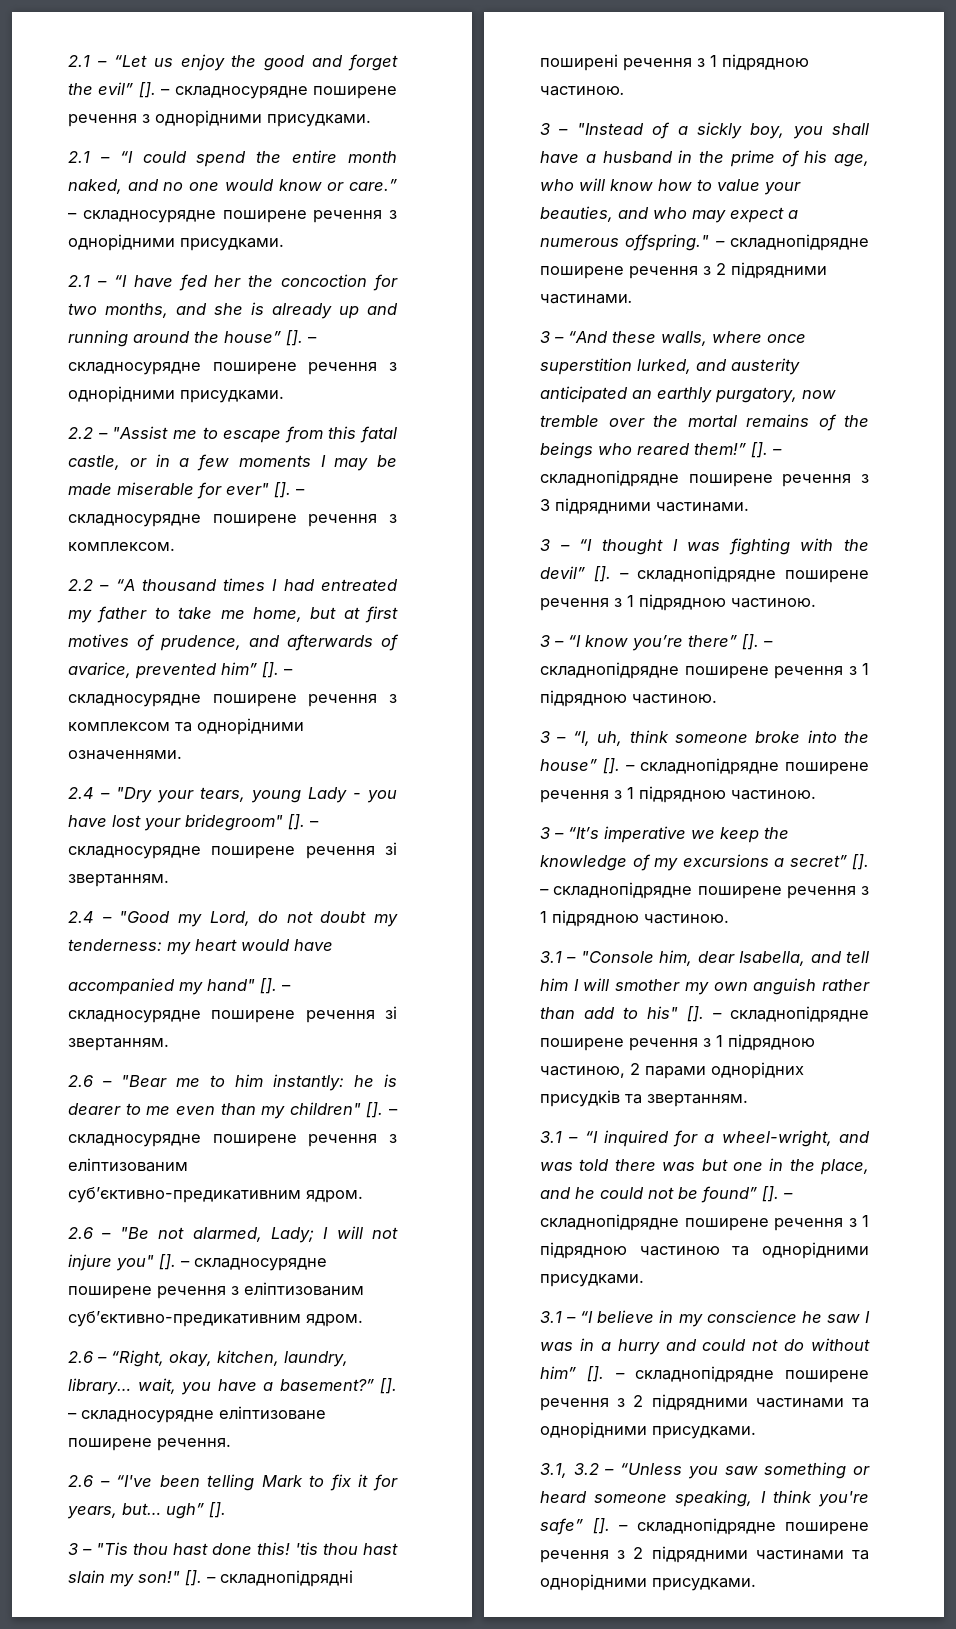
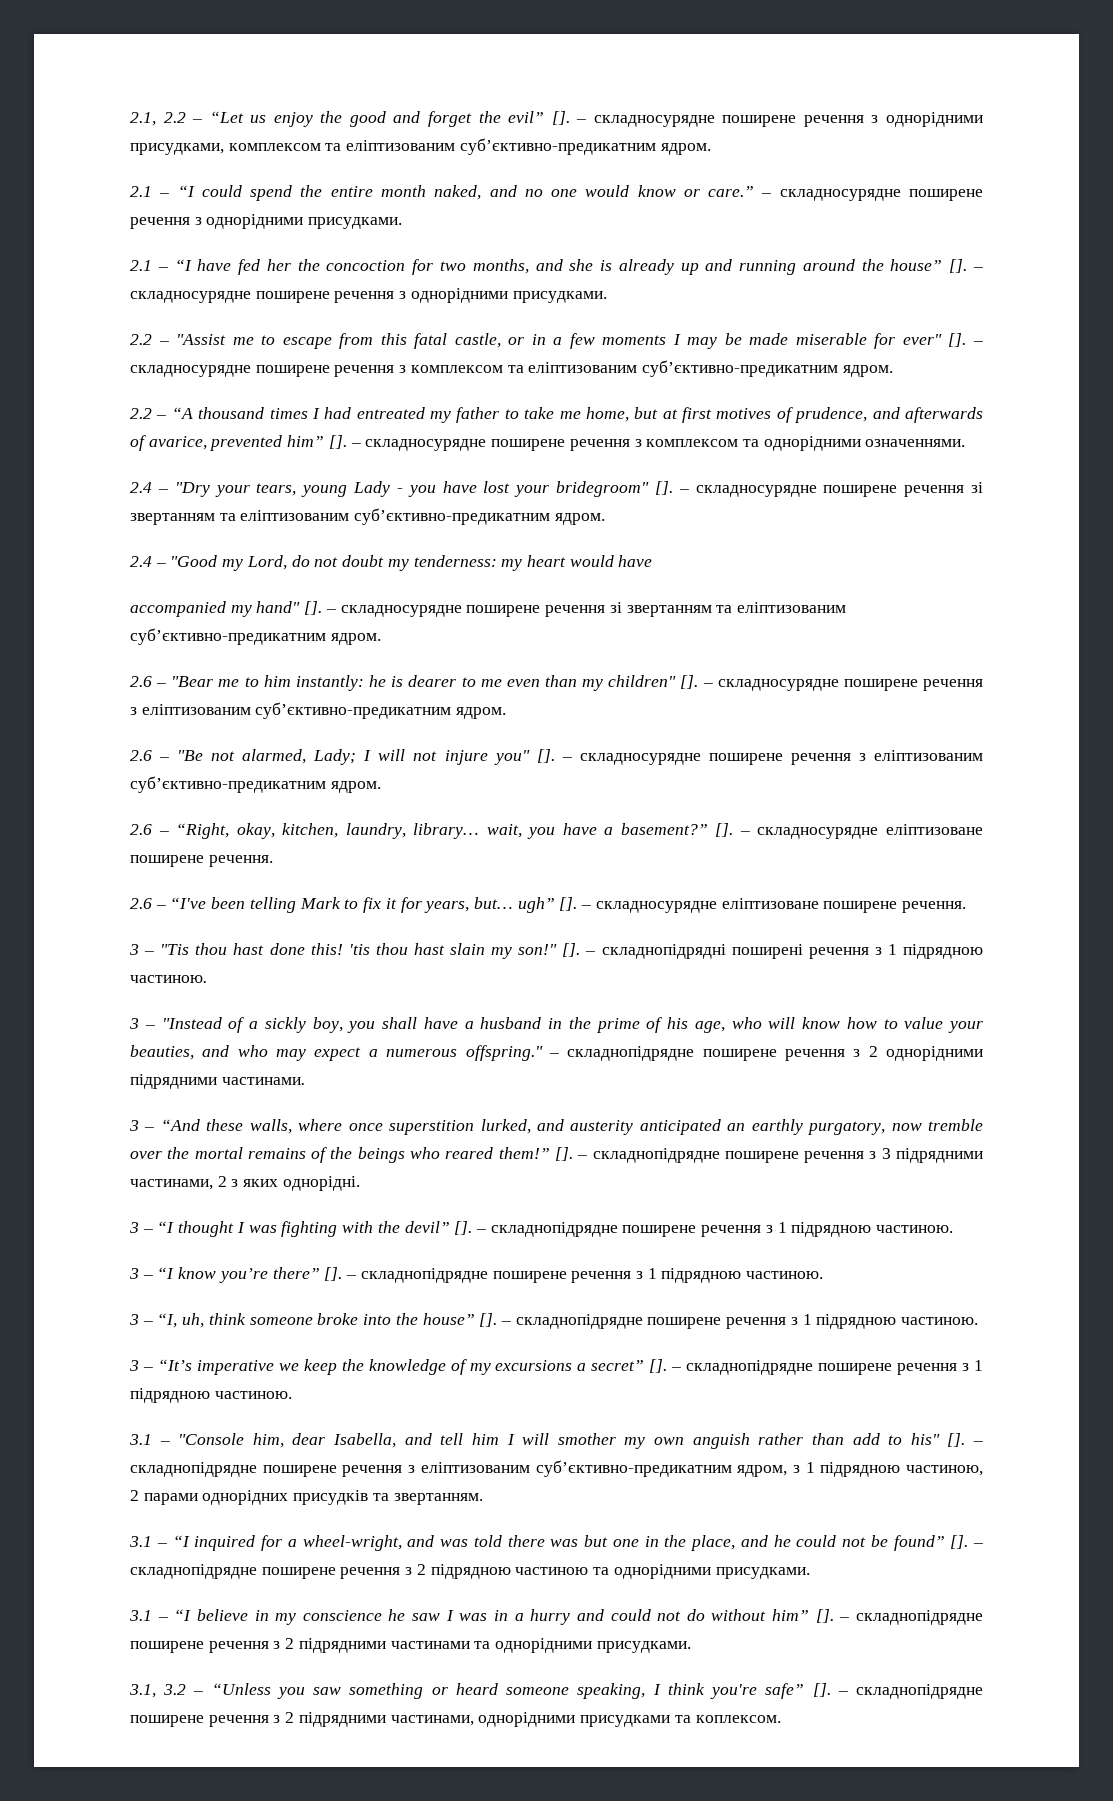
[68,55,90,67] 2.1 -> [130,112,186,126] 2.1, 2.2
[267,114,371,127] присудками. -> [130,138,711,155] присудками, комплексом та еліптизованим суб’єктивно-предикатним ядром.
[68,542,175,551] комплексом. -> [410,360,893,377] комплексом та еліптизованим суб’єктивно-предикатним ядром.
[68,874,169,887] звертанням. -> [130,508,605,525] звертанням та еліптизованим суб’єктивно-предикатним ядром.
[68,1038,169,1051] звертанням. -> [626,602,846,617] [130,628,381,645] звертанням та еліптизованим суб’єктивно-предикатним ядром.
[68,1187,301,1203] суб’єктивно-предикативним -> [255,702,452,719] суб’єктивно-предикатним
[68,1311,301,1327] суб’єктивно-предикативним -> [130,776,326,793] суб’єктивно-предикатним
(226, 1510) none -> [581,898,967,913] – складносурядне еліптизоване поширене речення.
(726, 269) none -> [886,1046,984,1061] однорідними
[656,502,749,512] частинами. -> [130,1176,360,1191] частинами, 2 з яких однорідні.
(711, 1042) none -> [420,1460,800,1477] еліптизованим суб’єктивно-предикатним ядром, з
[862,1215,869,1227] 1 -> [416,1564,426,1575] 2
[755,1550,869,1560] [540,1574,756,1591] частинами та однорідними присудками. -> [390,1712,781,1727] частинами, однорідними присудками та коплексом.

